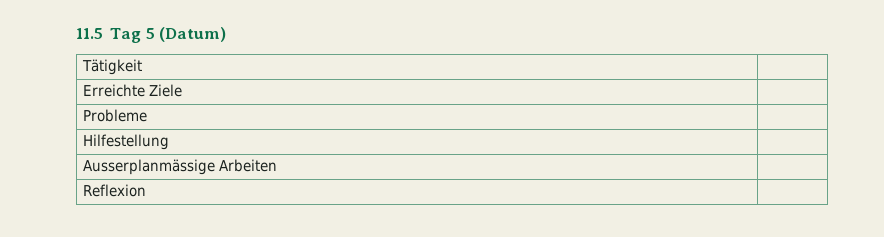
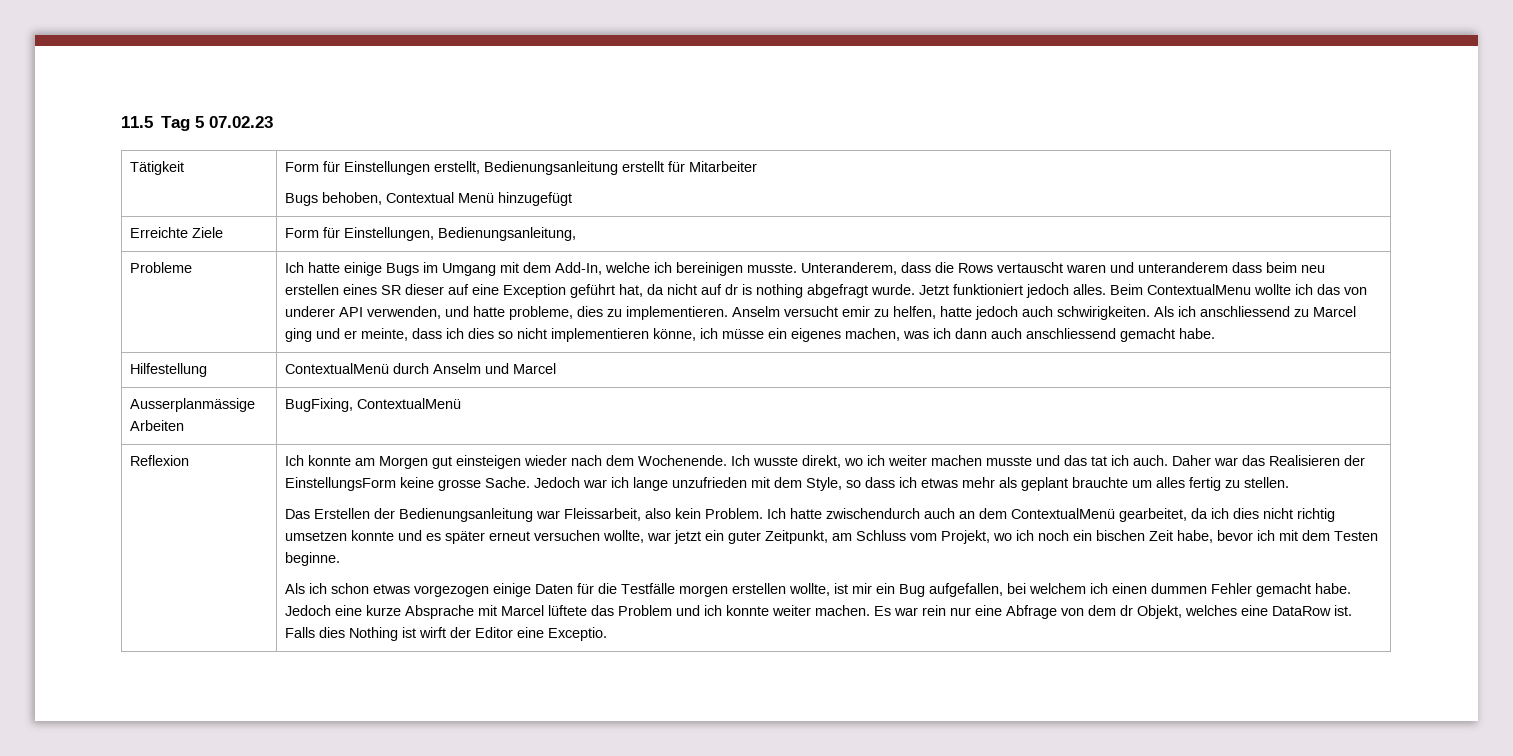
[159,27,227,42] (Datum) -> [209,116,273,128] 07.02.23
[83,84,183,97] [83,109,148,122] [83,134,170,150] // Erreichte Ziele | // Probleme | // Hilfestellung | -> [284,161,757,175] [284,192,572,206] [129,227,223,238] [284,227,576,241] [129,262,192,273] [284,262,1325,276] [284,284,1367,298] [284,306,1356,320] [284,328,1215,342] [129,363,207,377] [284,363,556,374] Form für Einstellungen erstellt, Bedienungsanleitung erstellt für Mitarbeiter // Bugs behoben, Contextual Menü hinzugefügt // Erreichte Ziele | Form für Einstellungen, Bedienungsanleitung, // Probleme | Ich hatte einige Bugs im Umgang mit dem Add-In, welche ich bereinigen musste. Unteranderem, dass die Rows vertauscht waren und unteranderem dass beim neu erstellen eines SR dieser auf eine Exception geführt hat, da nicht auf dr is nothing abgefragt wurde. Jetzt funktioniert jedoch alles. Beim ContextualMenu wollte ich das von underer API verwenden, und hatte probleme, dies zu implementieren. Anselm versucht emir zu helfen, hatte jedoch auch schwirigkeiten. Als ich anschliessend zu Marcel ging und er meinte, dass ich dies so nicht implementieren könne, ich müsse ein eigenes machen, was ich dann auch anschliessend gemacht habe. // Hilfestellung | ContextualMenü durch Anselm und Marcel
(278, 165) none -> [284,398,461,412] BugFixing, ContextualMenü
(147, 190) none -> [284,455,1365,469] [284,477,1289,491] [284,508,1335,522] [284,530,1378,544] [284,552,340,566] [284,583,1351,597] [284,605,1352,619] [284,627,607,641] Ich konnte am Morgen gut einsteigen wieder nach dem Wochenende. Ich wusste direkt, wo ich weiter machen musste und das tat ich auch. Daher war das Realisieren der EinstellungsForm keine grosse Sache. Jedoch war ich lange unzufrieden mit dem Style, so dass ich etwas mehr als geplant brauchte um alles fertig zu stellen. // Das Erstellen der Bedienungsanleitung war Fleissarbeit, also kein Problem. Ich hatte zwischendurch auch an dem ContextualMenü gearbeitet, da ich dies nicht richtig umsetzen konnte und es später erneut versuchen wollte, war jetzt ein guter Zeitpunkt, am Schluss vom Projekt, wo ich noch ein bischen Zeit habe, bevor ich mit dem Testen beginne. // Als ich schon etwas vorgezogen einige Daten für die Testfälle morgen erstellen wollte, ist mir ein Bug aufgefallen, bei welchem ich einen dummen Fehler gemacht habe. Jedoch eine kurze Absprache mit Marcel lüftete das Problem und ich konnte weiter machen. Es war rein nur eine Abfrage von dem dr Objekt, welches eine DataRow ist. Falls dies Nothing ist wirft der Editor eine Exceptio.

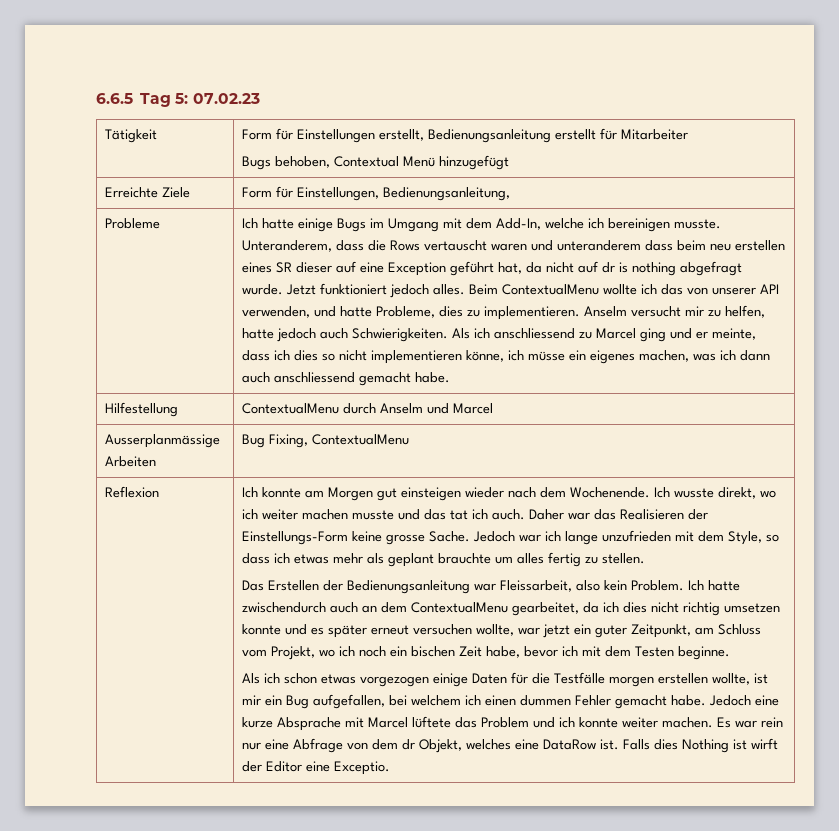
[121,116,204,131] 11.5 Tag 5 -> [96,93,189,107] 6.6.5 Tag 5:
[284,306,335,317] underer -> [711,287,756,295] unserer
[508,306,573,320] probleme, -> [375,306,435,318] Probleme,
[841,306,870,317] emir -> [684,306,704,316] mir
[1056,306,1150,320] schwirigkeiten. -> [351,328,448,342] Schwierigkeiten.
[284,363,389,374] ContextualMenü -> [241,403,339,414] ContextualMenu
[284,398,461,412] BugFixing, ContextualMenü -> [241,434,409,448] Bug Fixing, ContextualMenu
[284,477,396,491] EinstellungsForm -> [241,531,348,545] Einstellungs-Form
[1010,508,1115,519] ContextualMenü -> [410,602,508,613] ContextualMenu

